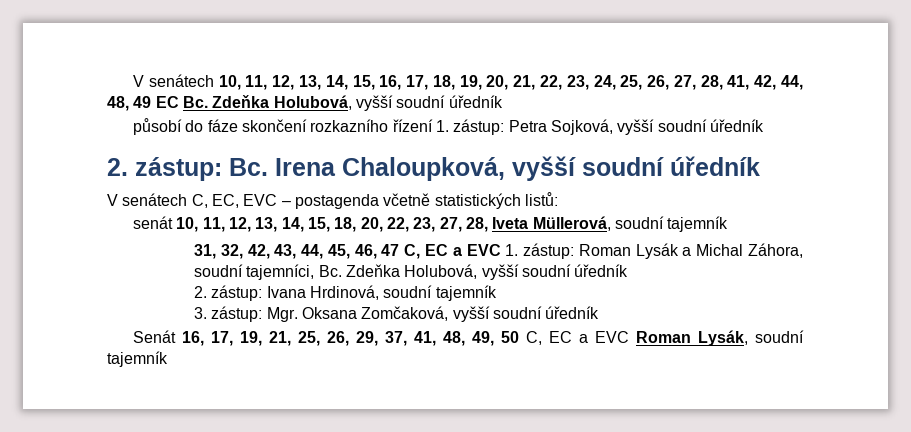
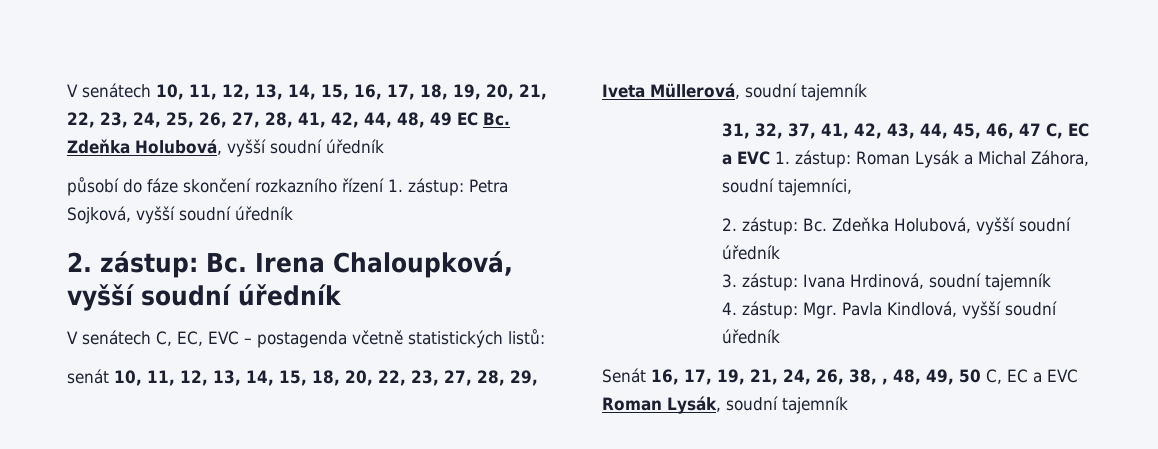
(488, 224) none -> [510,370,538,386] 29,
(243, 251) none -> [788,123,850,139] 37, 41,
[318,264,629,280] [193,286,207,298] Bc. Zdeňka Holubová, vyšší soudní úředník // 2. -> [722,217,1072,235] [722,245,781,260] [722,274,738,288] // 2. zástup: Bc. Zdeňka Holubová, vyšší soudní úředník // 3.
[193,307,207,319] 3. -> [722,302,738,315] 4.
[301,306,449,321] Oksana Zomčaková, -> [842,301,958,317] Pavla Kindlová,
[298,331,437,346] 25, 26, 29, 37, 41, -> [783,369,888,385] 24, 26, 38, ,

